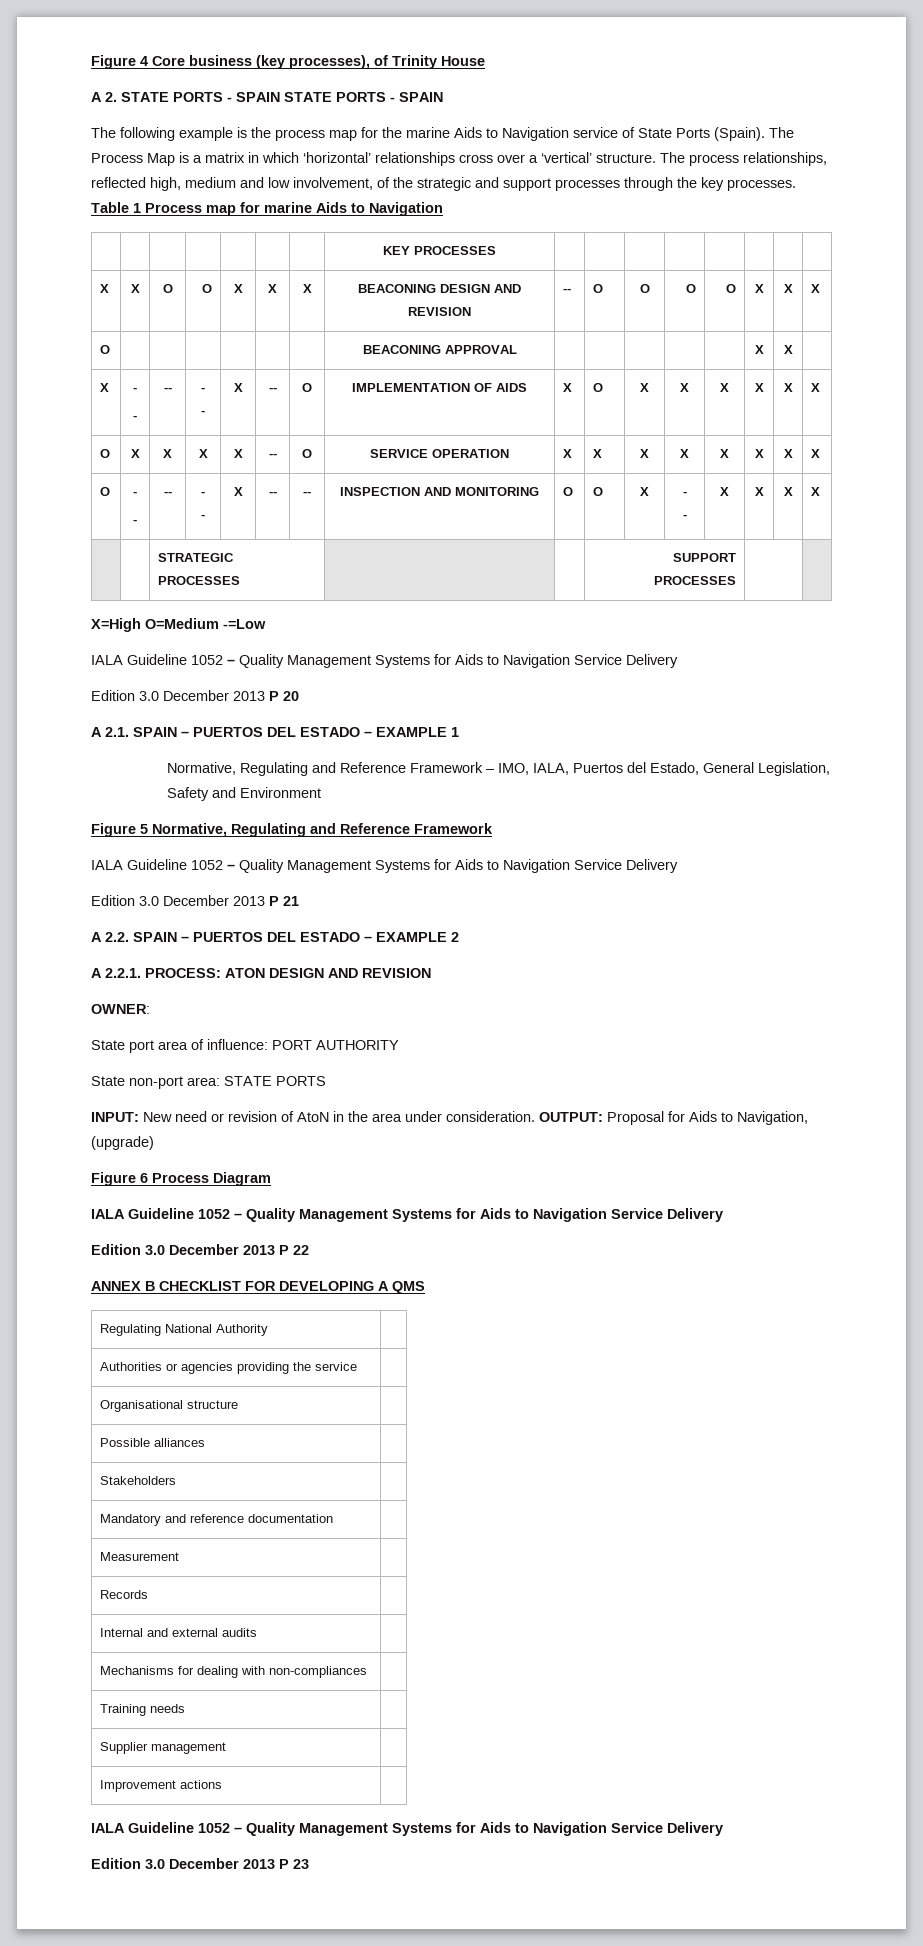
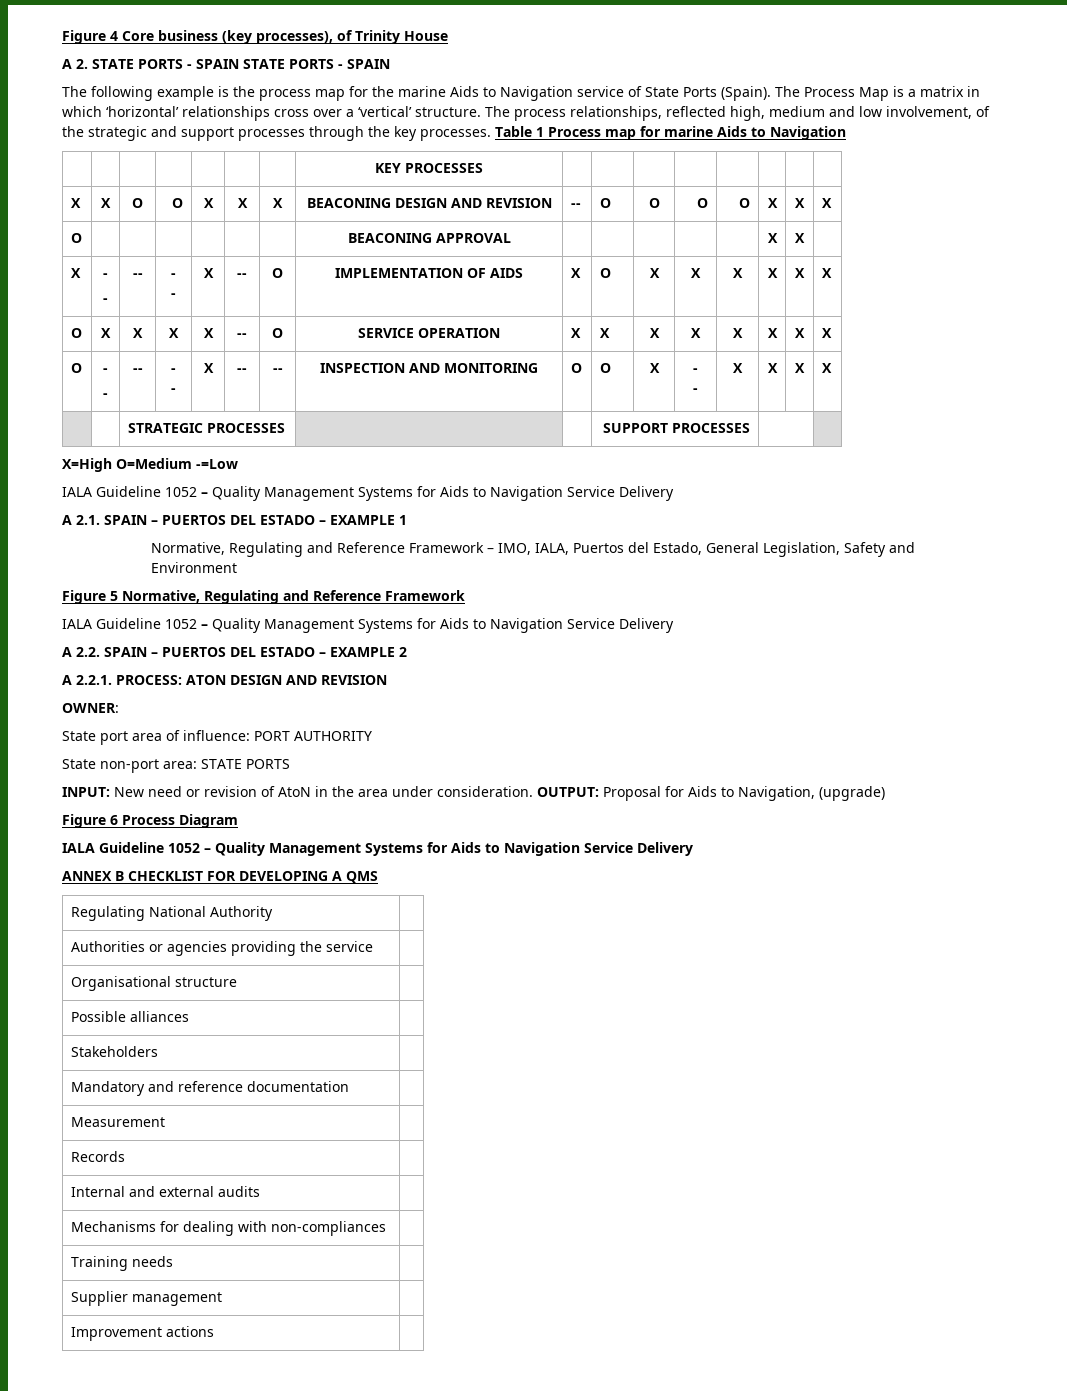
[91,690,299,701] // Edition 3.0 December 2013 P 20 -> (674, 493) none
[91,895,299,906] // Edition 3.0 December 2013 P 21 -> (674, 625) none
[91,1244,309,1255] // Edition 3.0 December 2013 P 22 -> (693, 849) none
[91,1822,723,1836] [91,1858,309,1869] // IALA Guideline 1052 – Quality Management Systems for Aids to Navigation Service Delivery // Edition 3.0 December 2013 P 23 -> (214, 1331) none

